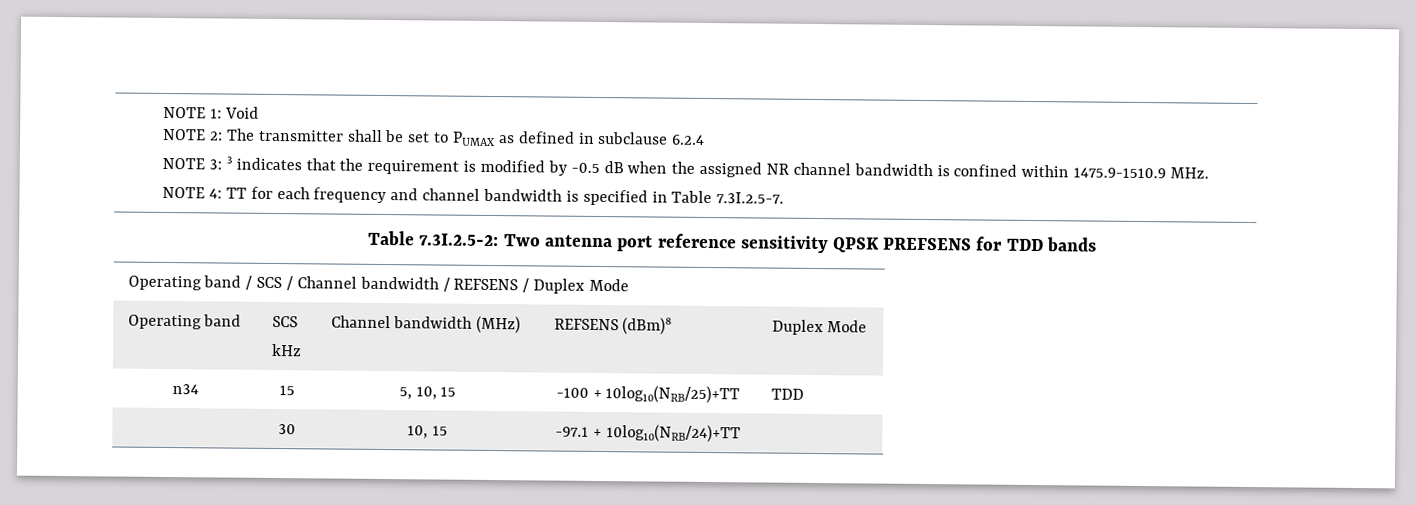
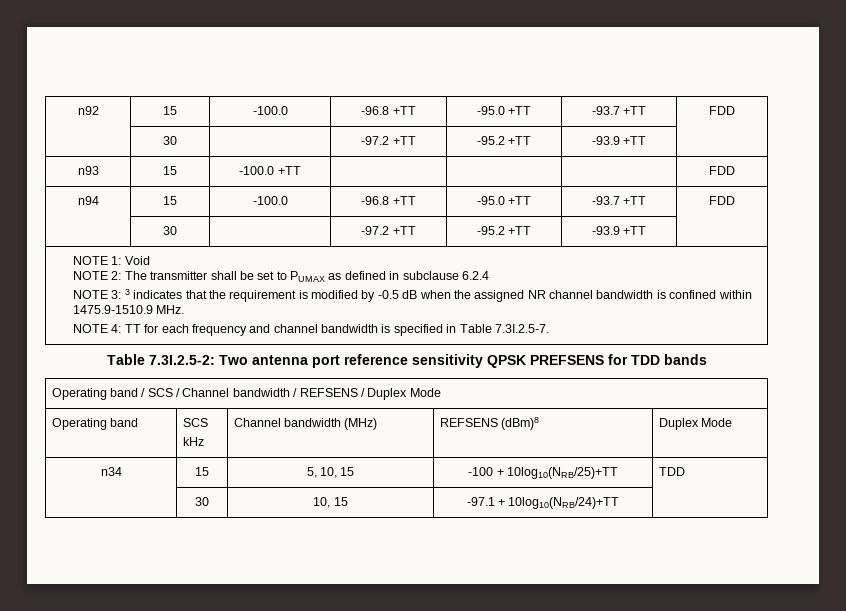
(163, 112) none -> [77,106,99,115] [163,106,177,115] [252,106,288,115] [361,106,416,115] [476,106,532,115] [591,106,647,115] [709,106,735,115] [163,136,177,145] [361,136,416,145] [476,136,532,145] [591,136,647,145] [77,166,99,175] [163,166,177,175] [239,166,301,175] [709,166,735,175] [77,196,99,205] [163,196,177,205] [252,196,288,205] [361,196,416,205] [476,196,532,205] [591,196,647,205] [709,196,735,205] [163,226,177,235] [361,226,416,235] [476,226,532,235] [591,226,647,235] n92 | 15 | -100.0 | -96.8 +TT | -95.0 +TT | -93.7 +TT | FDD // | 30 | | -97.2 +TT | -95.2 +TT | -93.9 +TT | // n93 | 15 | -100.0 +TT | | | | FDD // n94 | 15 | -100.0 | -96.8 +TT | -95.0 +TT | -93.7 +TT | FDD // | 30 | | -97.2 +TT | -95.2 +TT | -93.9 +TT | //

